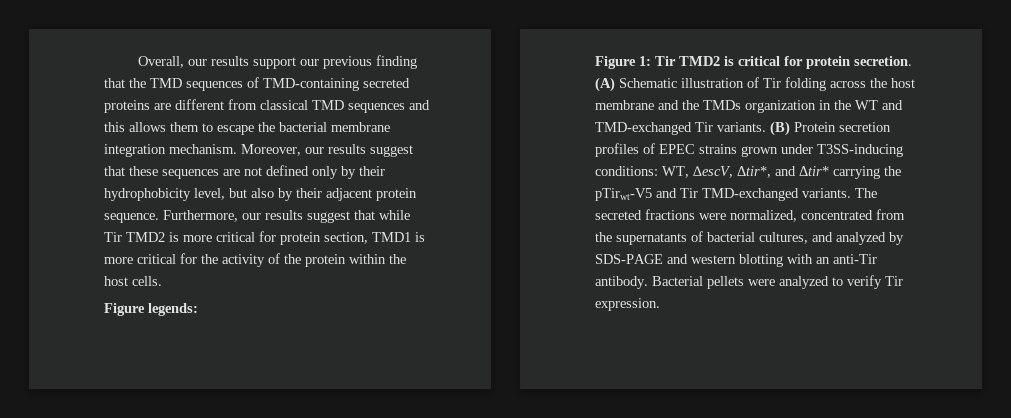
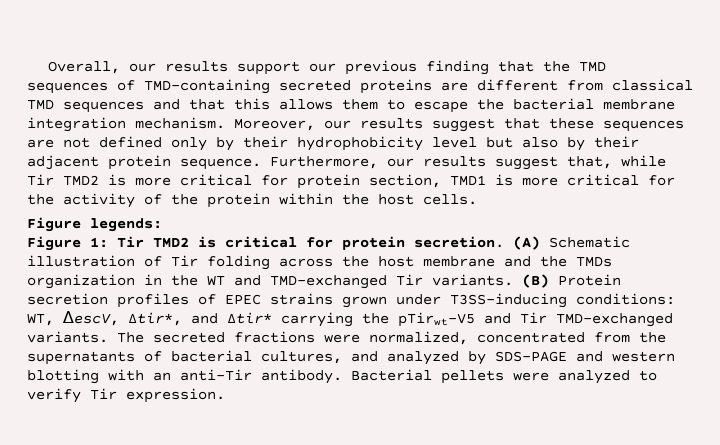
(430, 105) none -> [189,99,225,110] that
[194,188,225,200] level, -> [432,137,477,148] level
[354,210,375,220] that -> [567,156,612,169] that,

